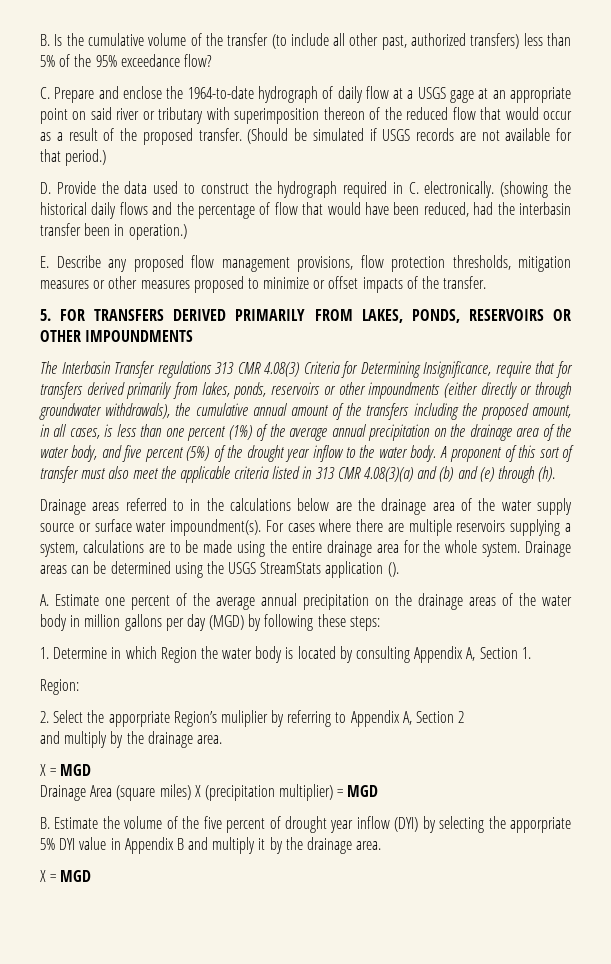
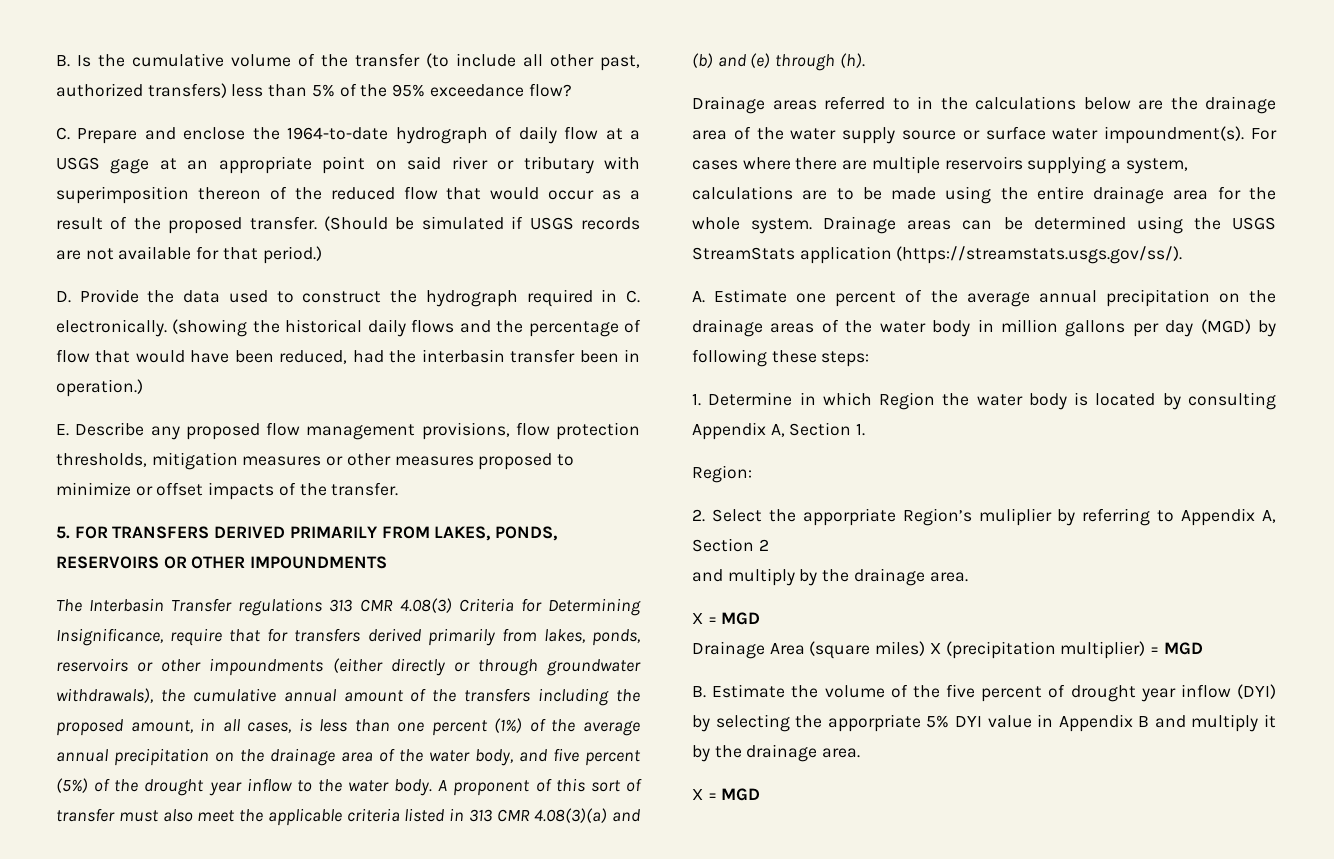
[387,562,399,577] (). -> [896,246,1183,264] (https://streamstats.usgs.gov/ss/).

